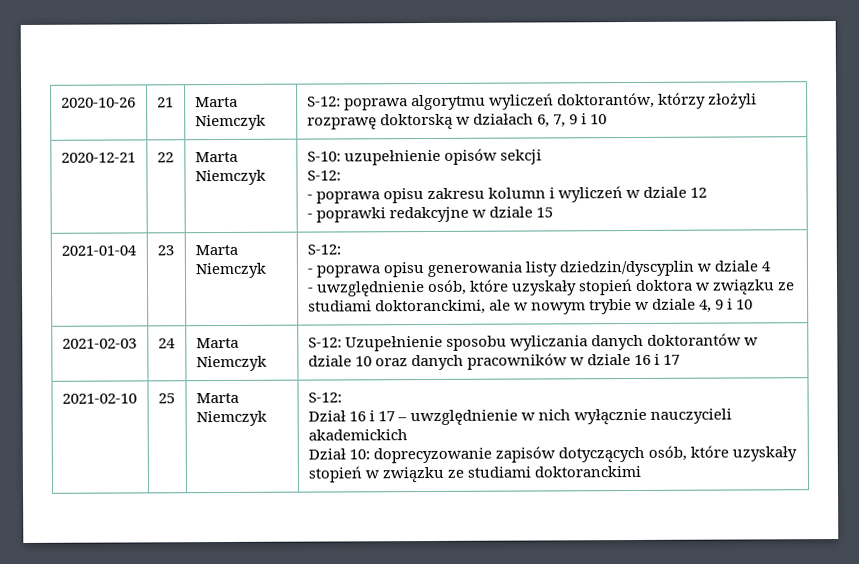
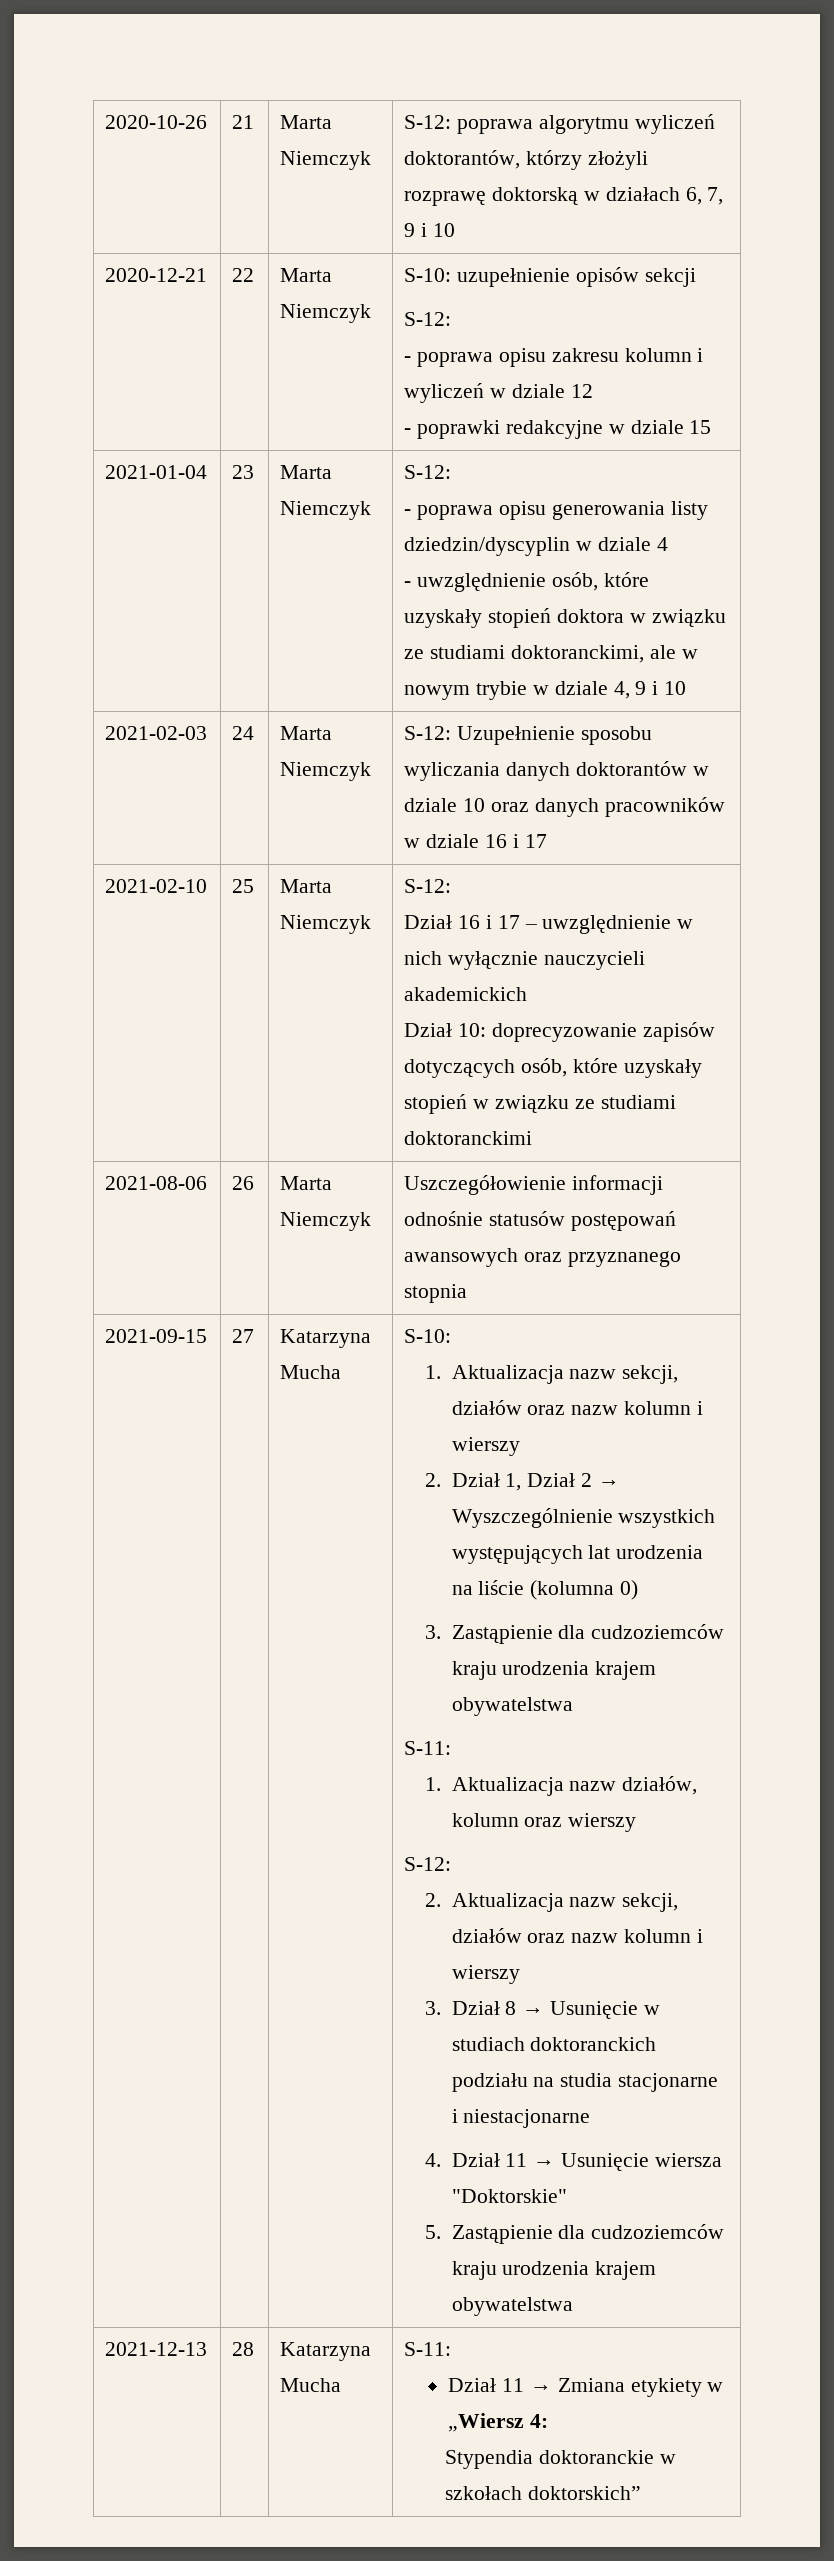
(641, 471) none -> [105,1176,208,1190] [232,1176,255,1190] [280,1176,333,1190] [280,1212,372,1231] [404,1175,664,1195] [404,1211,676,1231] [404,1248,681,1267] [404,1284,468,1303] [105,1329,208,1343] [232,1329,255,1343] [280,1329,372,1348] [280,1365,342,1379] [404,1329,452,1343] [424,1365,679,1384] [451,1400,703,1415] [451,1437,520,1456] [424,1473,620,1491] [451,1508,716,1528] [451,1545,704,1564] [451,1580,638,1600] [424,1624,725,1644] [451,1661,657,1680] [451,1697,573,1716] [404,1741,452,1755] [424,1776,698,1796] [451,1813,637,1832] [404,1857,452,1871] [424,1893,679,1912] [451,1928,703,1943] [451,1965,520,1984] [424,2001,660,2019] [451,2037,657,2051] [451,2073,718,2092] [451,2109,591,2128] [424,2153,722,2171] [451,2189,567,2203] [424,2224,725,2244] [451,2261,657,2280] [451,2297,573,2316] [105,2342,208,2356] [232,2342,255,2356] [280,2342,372,2361] [280,2378,342,2392] [404,2342,452,2356] [448,2378,724,2397] [448,2413,549,2432] [445,2450,676,2469] [445,2486,642,2500] // 2021-08-06 | 26 | Marta Niemczyk | Uszczegółowienie informacji odnośnie statusów postępowań awansowych oraz przyznanego stopnia // 2021-09-15 | 27 | Katarzyna Mucha | S-10: // 1. Aktualizacja nazw sekcji, działów oraz nazw kolumn i wierszy // 2. Dział 1, Dział 2 → Wyszczególnienie wszystkich występujących lat urodzenia na liście (kolumna 0) // 3. Zastąpienie dla cudzoziemców kraju urodzenia krajem obywatelstwa // S-11: // 1. Aktualizacja nazw działów, kolumn oraz wierszy // S-12: // 2. Aktualizacja nazw sekcji, działów oraz nazw kolumn i wierszy // 3. Dział 8 → Usunięcie w studiach doktoranckich podziału na studia stacjonarne i niestacjonarne // 4. Dział 11 → Usunięcie wiersza "Doktorskie" // 5. Zastąpienie dla cudzoziemców kraju urodzenia krajem obywatelstwa // 2021-12-13 | 28 | Katarzyna Mucha | S-11: // Dział 11 → Zmiana etykiety w „Wiersz 4: // Stypendia doktoranckie w szkołach doktorskich”

